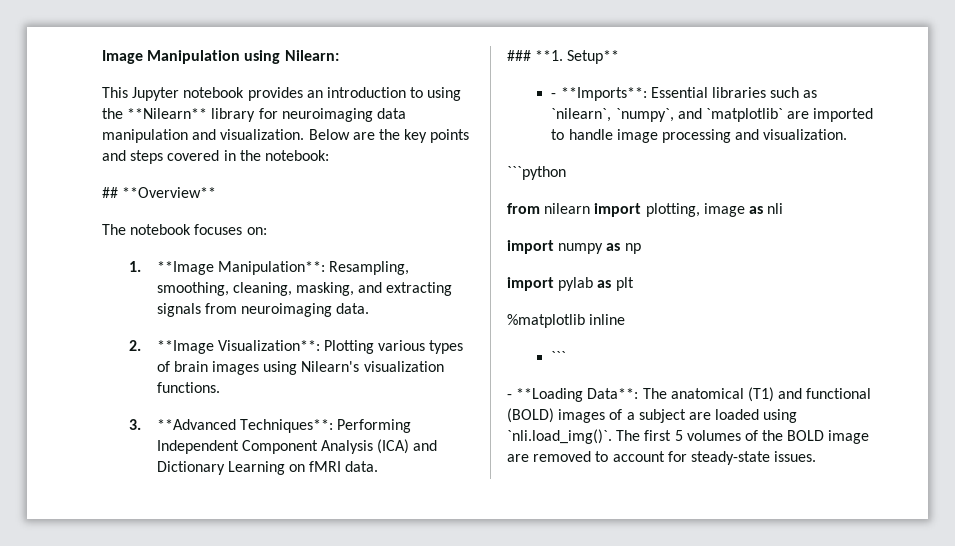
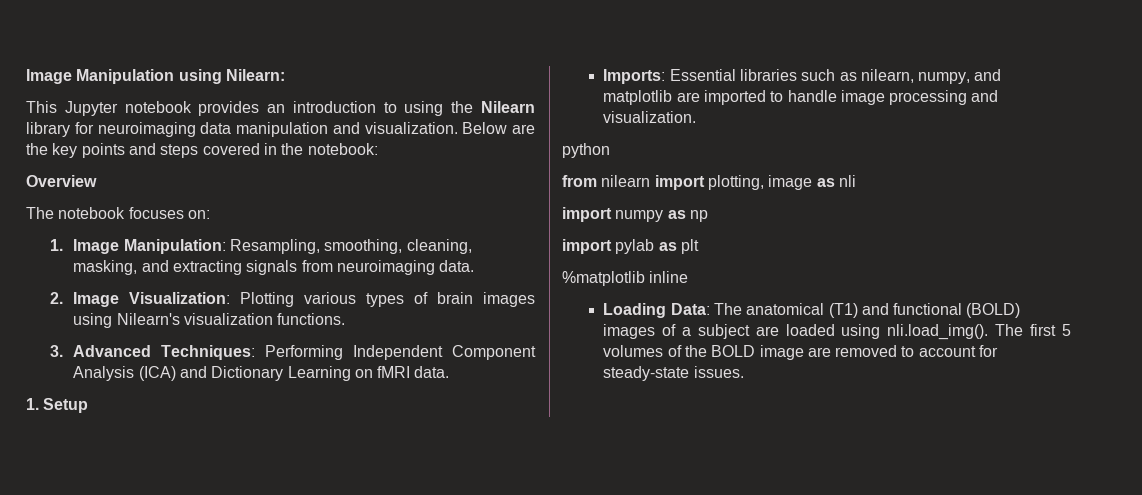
[127,108,208,119] **Nilearn** -> [480,101,535,113] Nilearn
[102,187,217,198] ## **Overview** -> [26,175,97,187] Overview
[156,261,325,275] **Image Manipulation**: -> [73,239,226,254] Image Manipulation:
[156,340,320,354] **Image Visualization**: -> [73,292,231,307] Image Visualization:
[156,419,333,433] **Advanced Techniques**: -> [73,345,256,360] Advanced Techniques:
[507,50,620,64] [551,87,818,101] [551,108,783,122] ### **1. Setup** // - **Imports**: Essential libraries such as `nilearn`, `numpy`, and `matplotlib` -> [26,398,89,413] [603,69,1002,84] [603,90,673,105] 1. Setup // Imports: Essential libraries such as nilearn, numpy, and matplotlib
[507,166,566,180] ```python -> [562,143,610,158] python
[551,351,567,362] [507,388,639,402] ``` // - **Loading Data**: -> [603,303,710,318] Loading Data:
[507,429,612,444] `nli.load_img()`. -> [887,324,989,340] nli.load_img().

